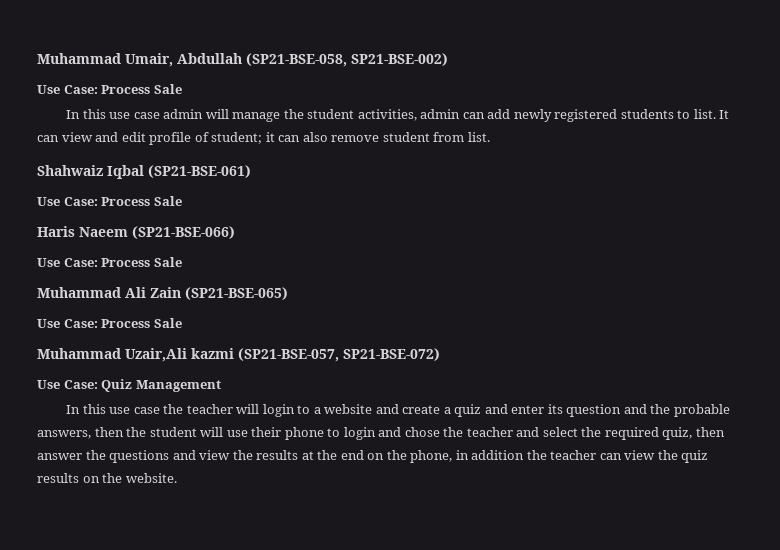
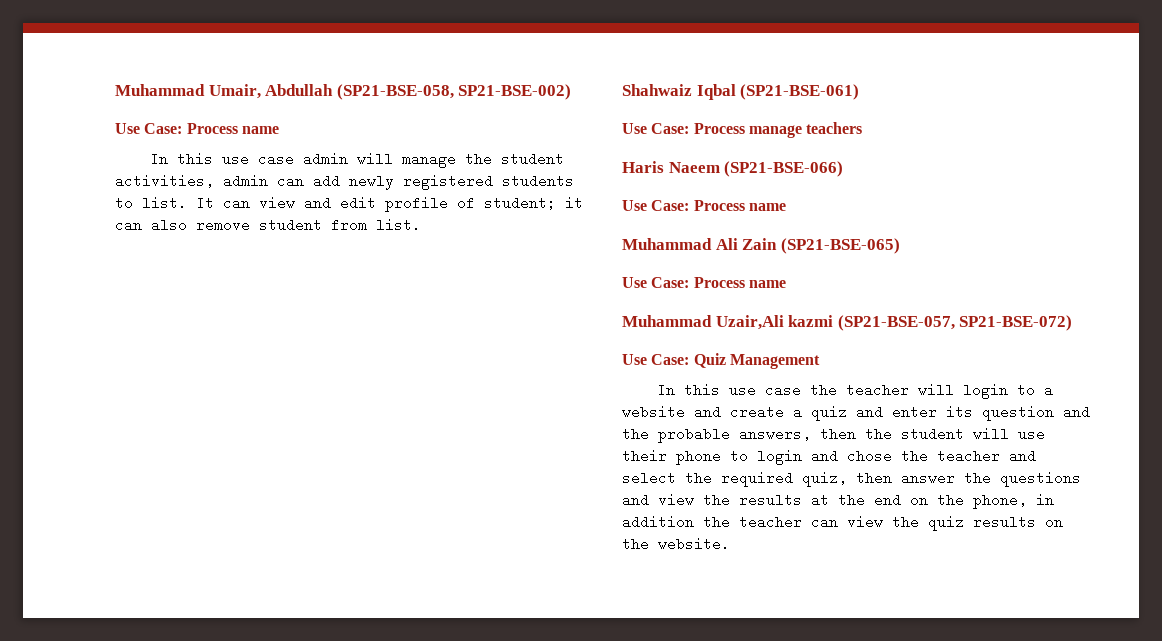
[153,84,182,94] Sale -> [241,126,279,134] name
[153,196,182,206] Sale -> [748,122,863,138] manage teachers
[153,257,182,267] Sale -> [748,203,786,211] name
[153,318,182,328] Sale -> [748,280,786,288] name

